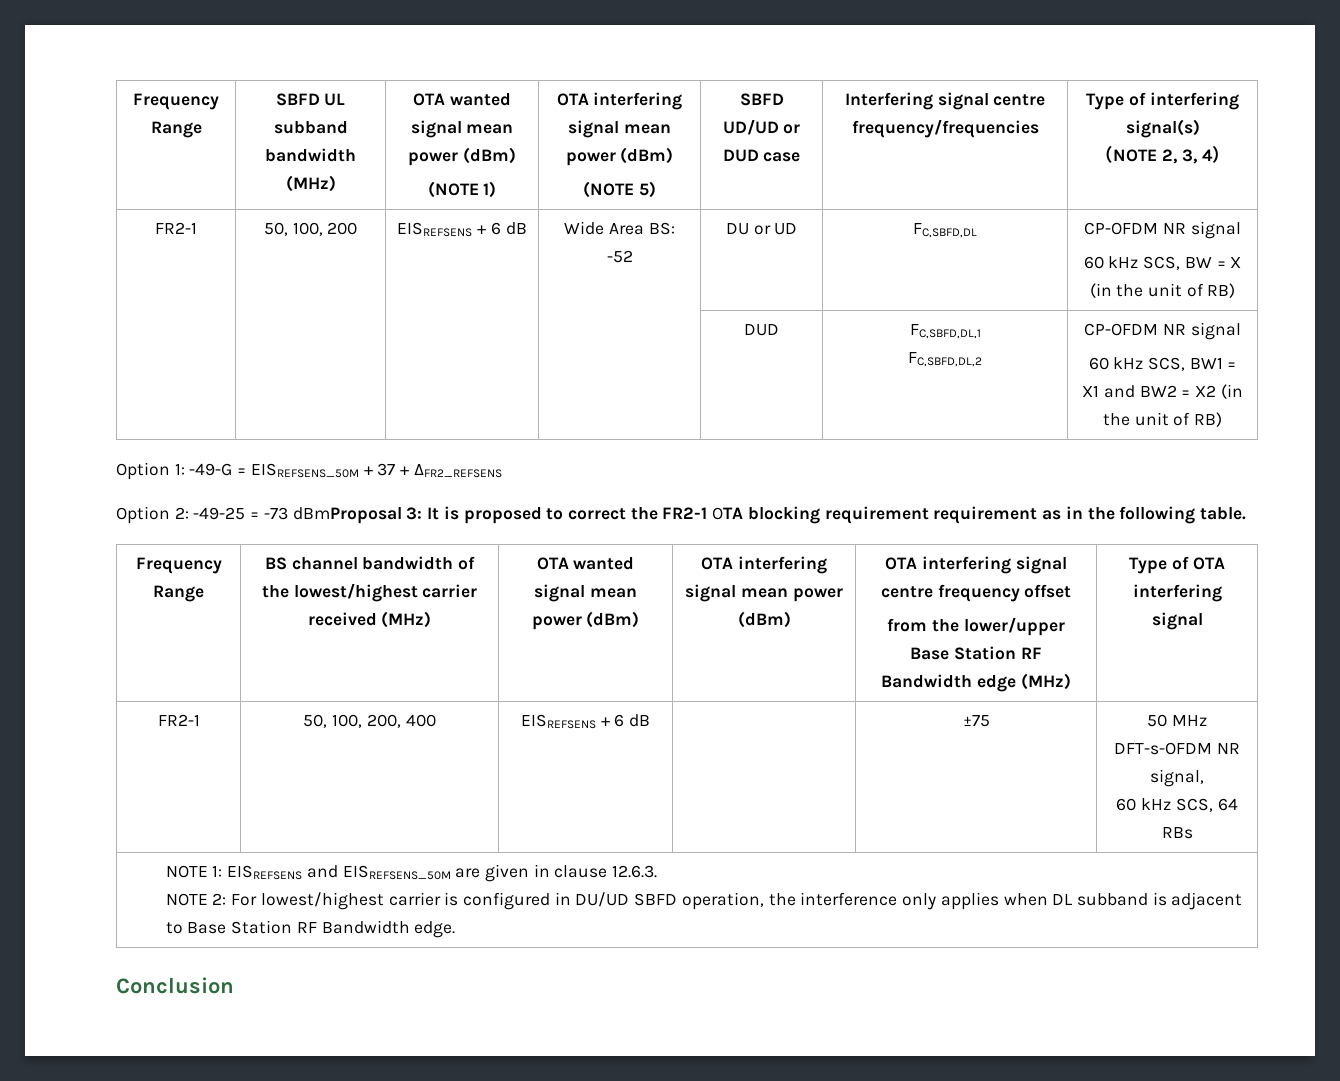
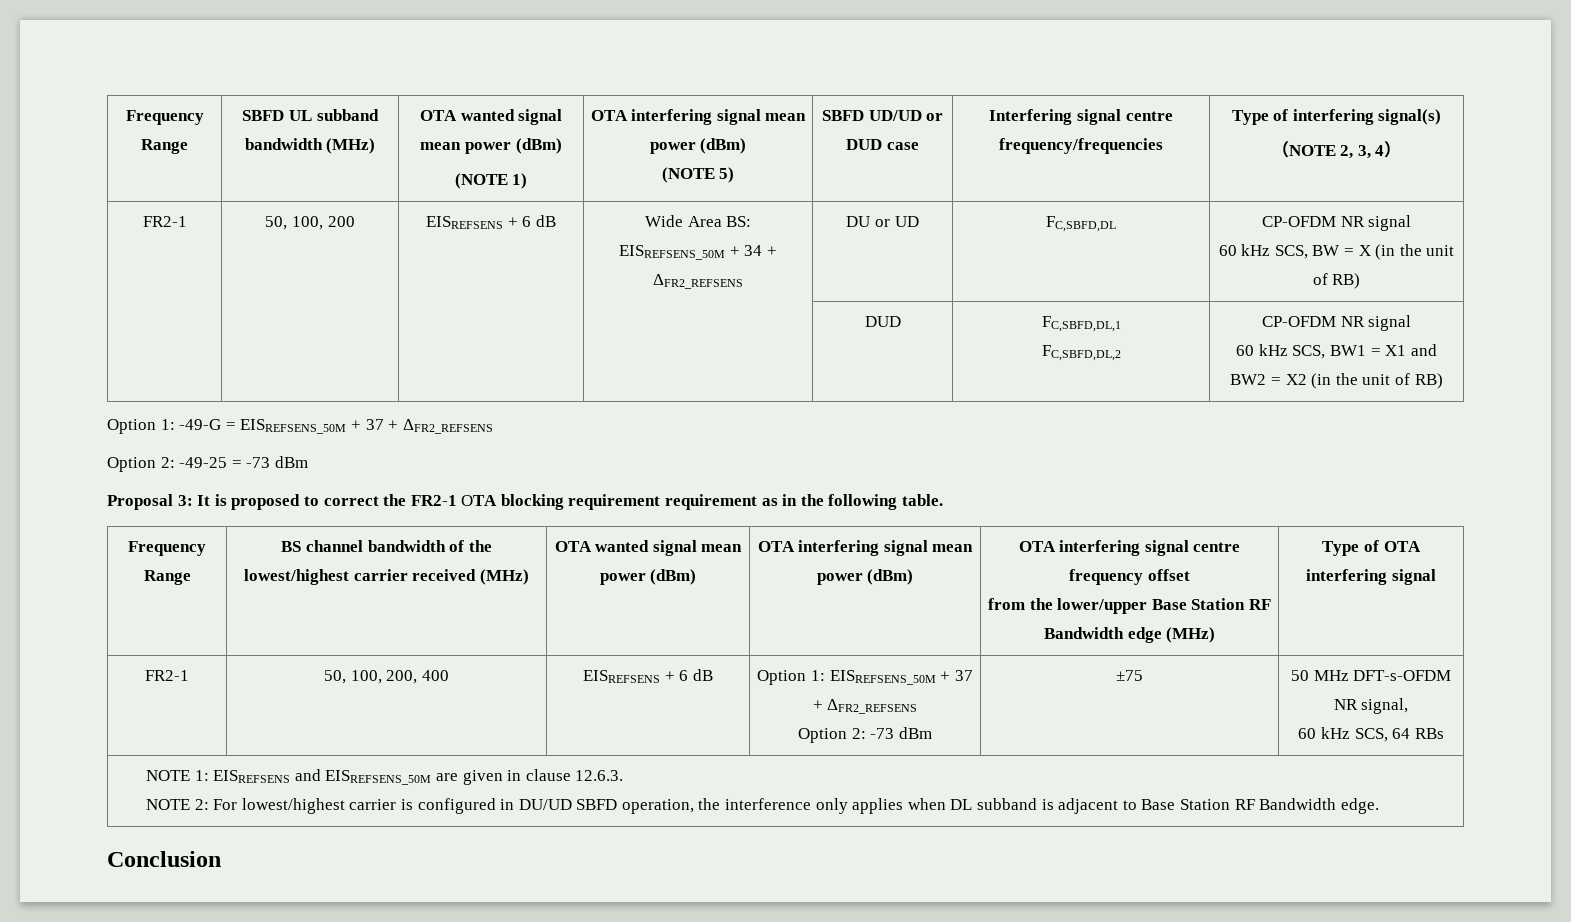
[606,250,633,263] -52 -> [619,245,777,260] [653,274,743,289] EISREFSENS_50M + 34 + ΔFR2_REFSENS
[292,507,402,524] dBmProposal -> [274,456,308,468] [107,494,173,510] dBm // Proposal
(651, 720) none -> [757,670,973,685] [812,699,918,714] [798,727,932,743] Option 1: EISREFSENS_50M + 37 + ΔFR2_REFSENS // Option 2: -73 dBm

